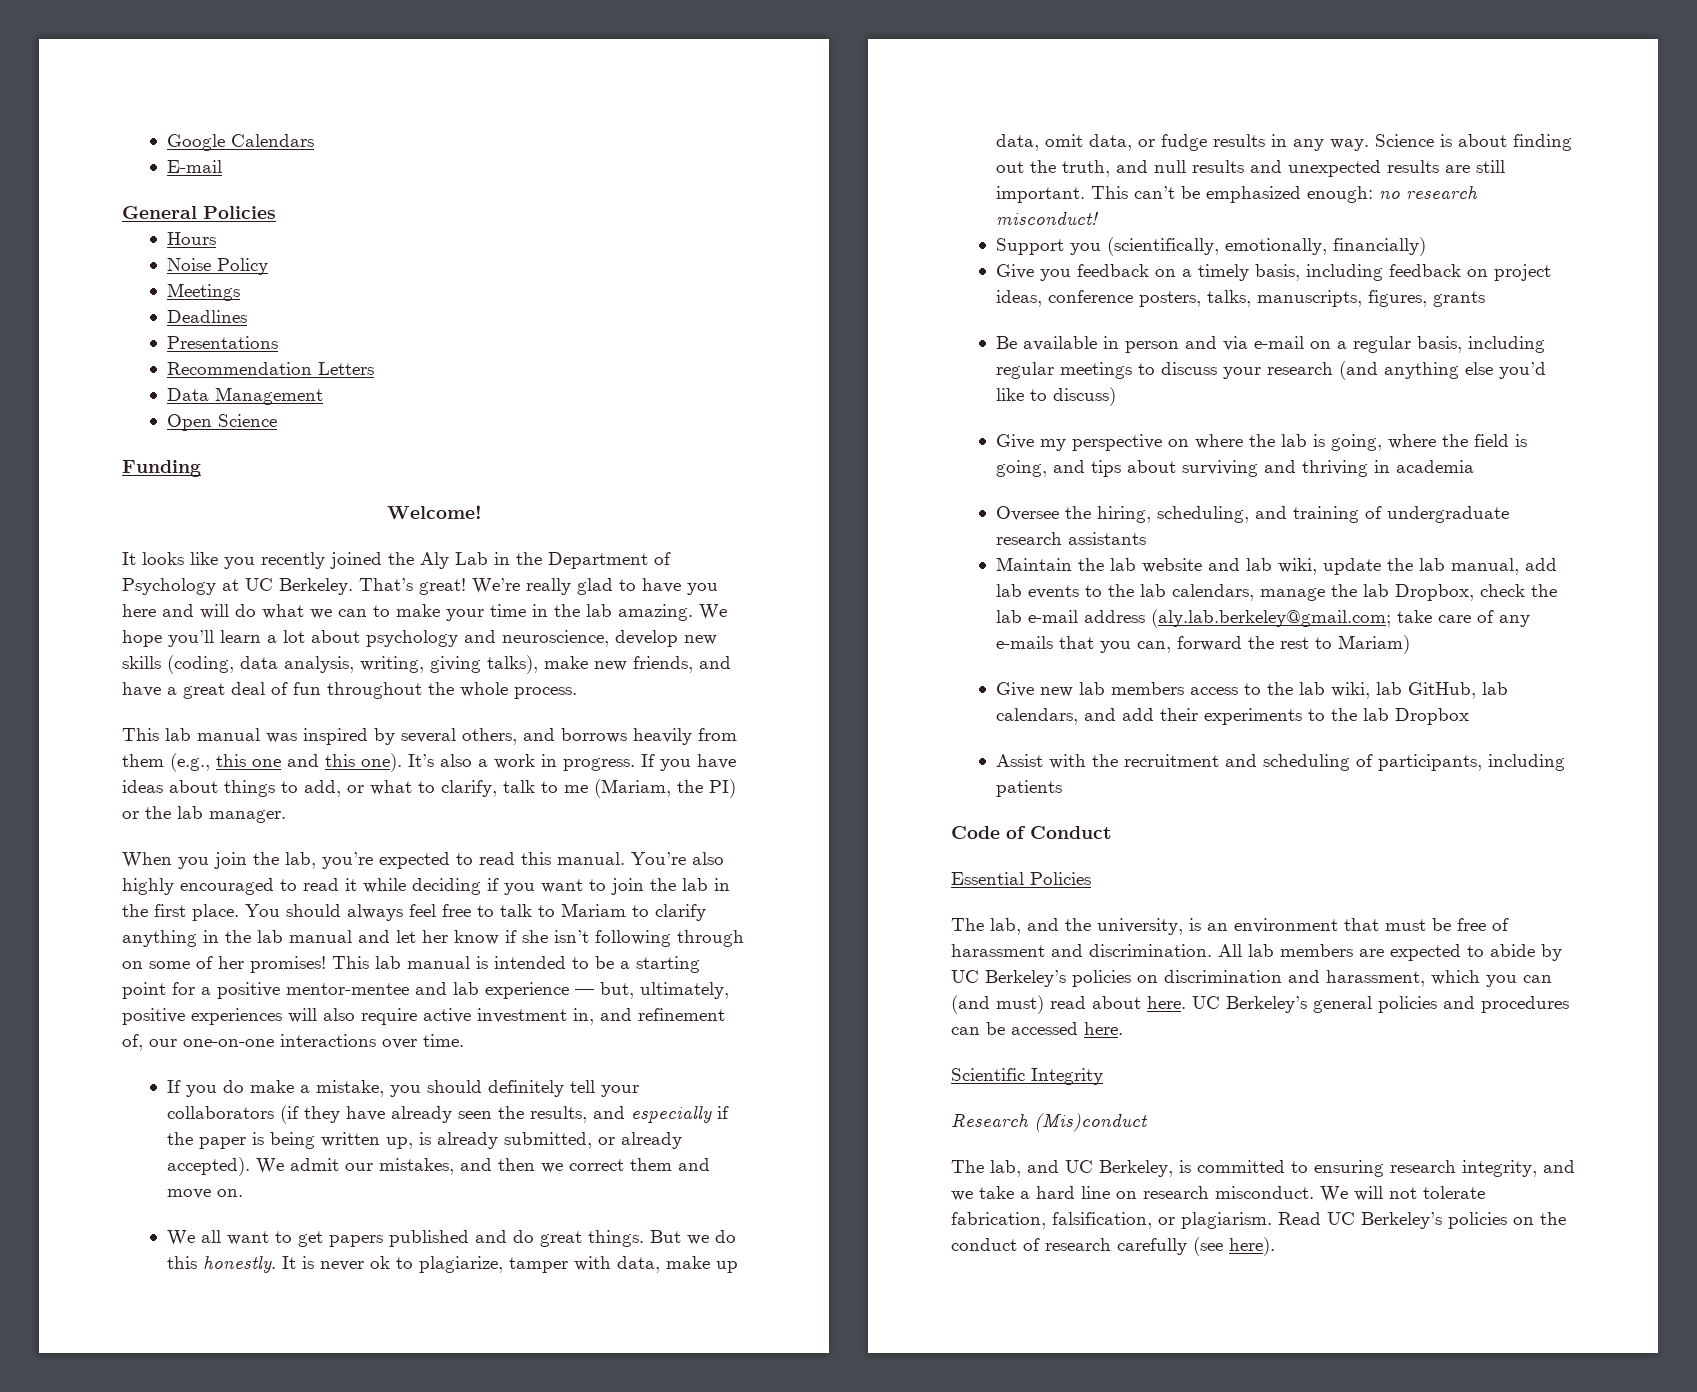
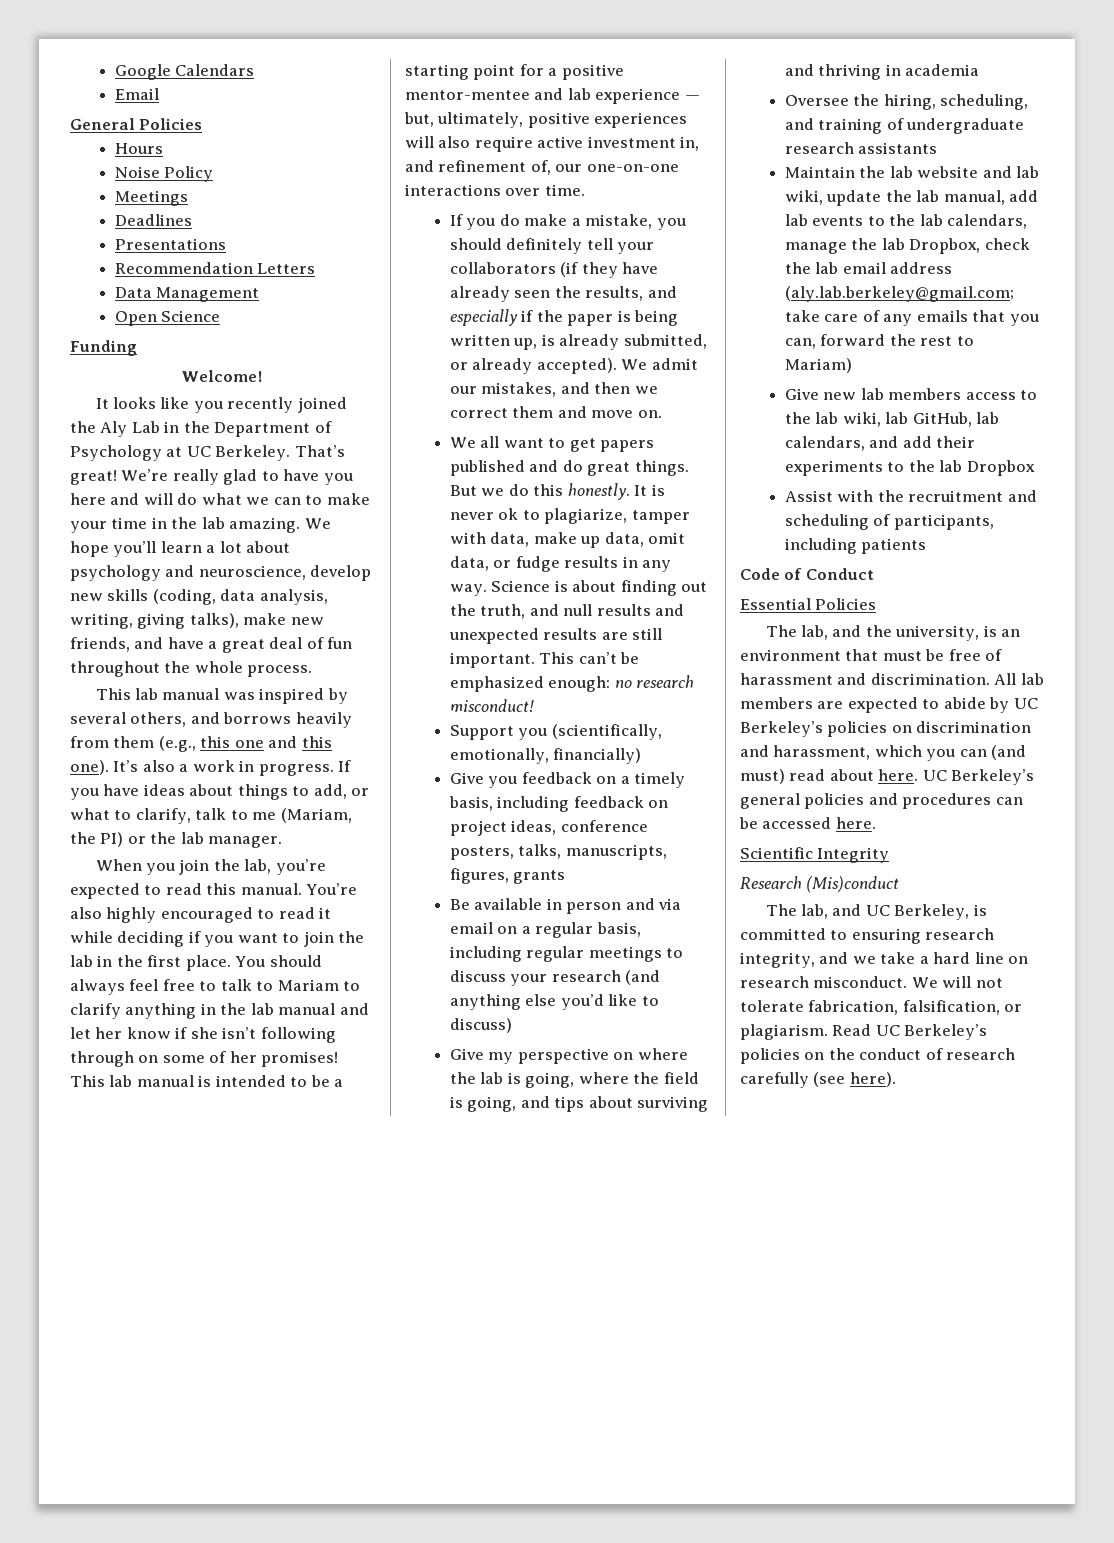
[166,160,222,173] E-mail -> [114,88,159,100] Email
[1253,336,1304,349] e-mail -> [449,922,493,934] email
[1027,610,1078,623] e-mail -> [842,262,886,274] email
[995,636,1053,649] e-mails -> [916,310,968,322] emails

